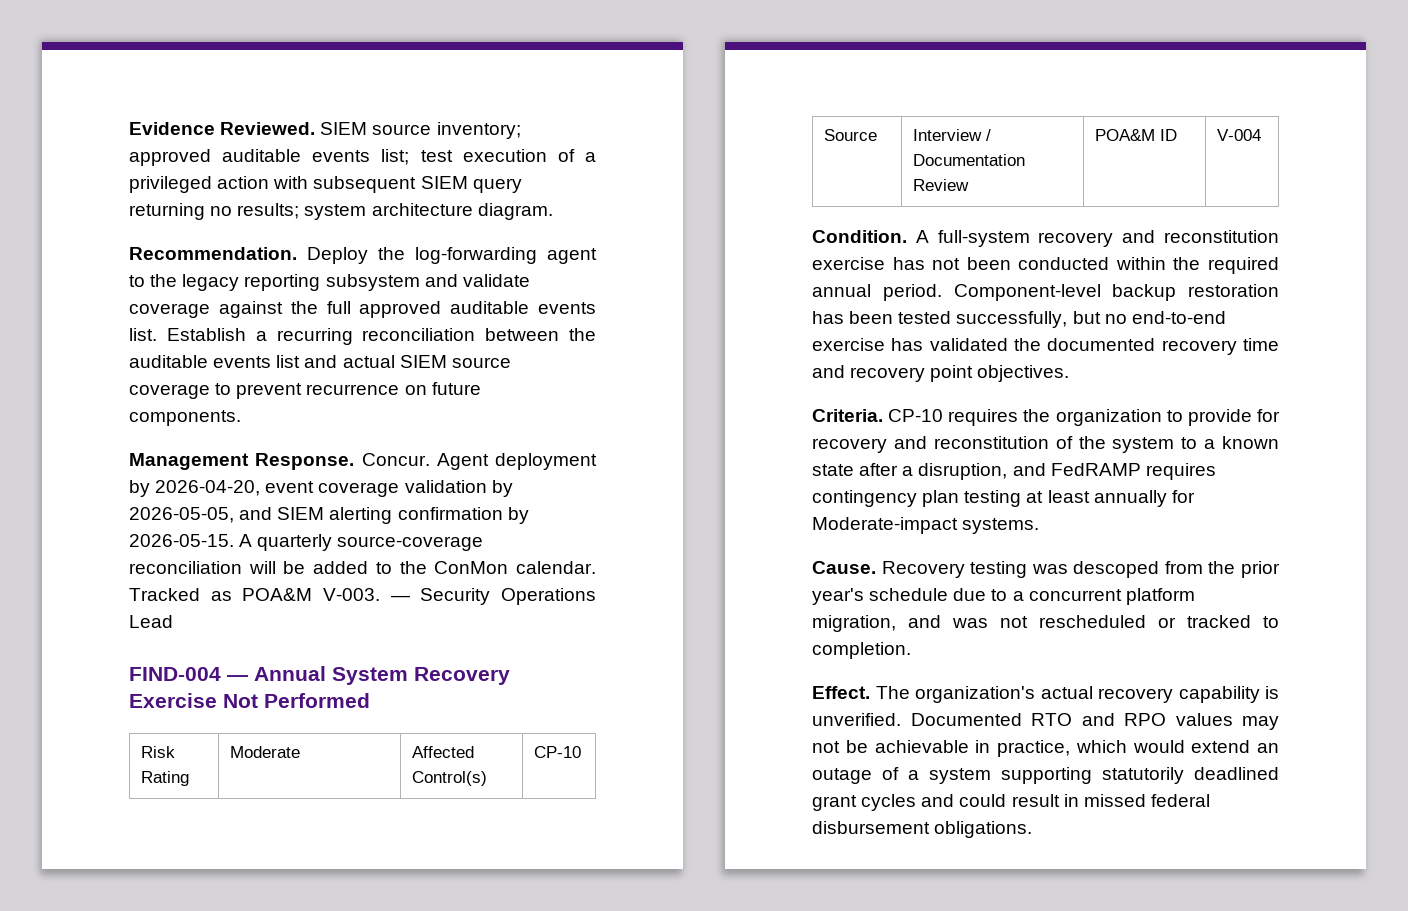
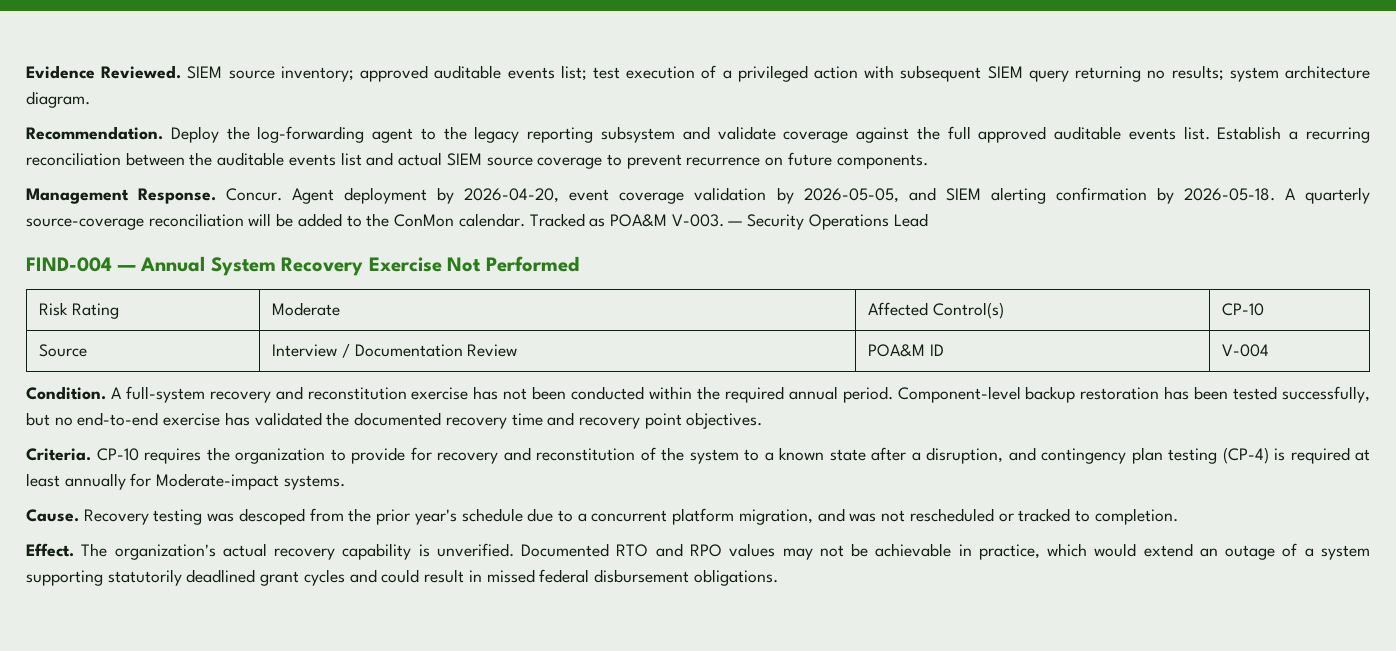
[129,534,234,547] 2026-05-15. -> [1183,188,1275,201] 2026-05-18.
[1050,463,1216,480] FedRAMP requires -> (1036, 454) none
(1022, 498) none -> [1222,447,1350,464] (CP-4) is required

